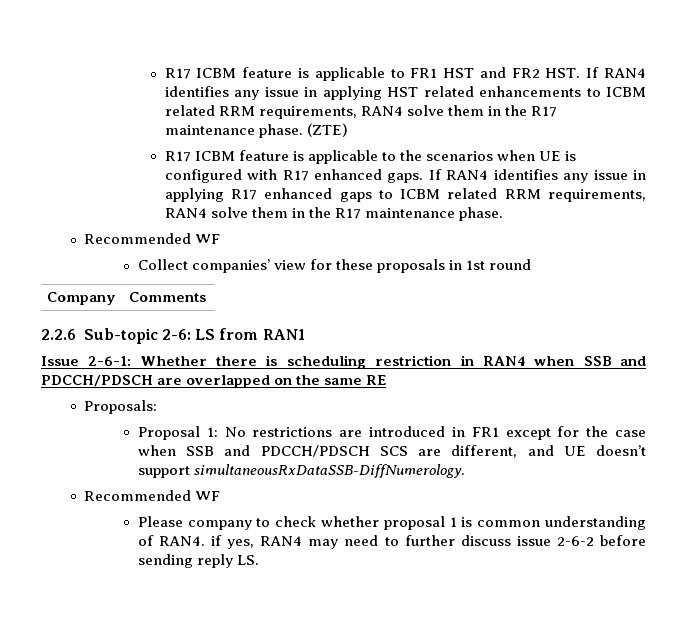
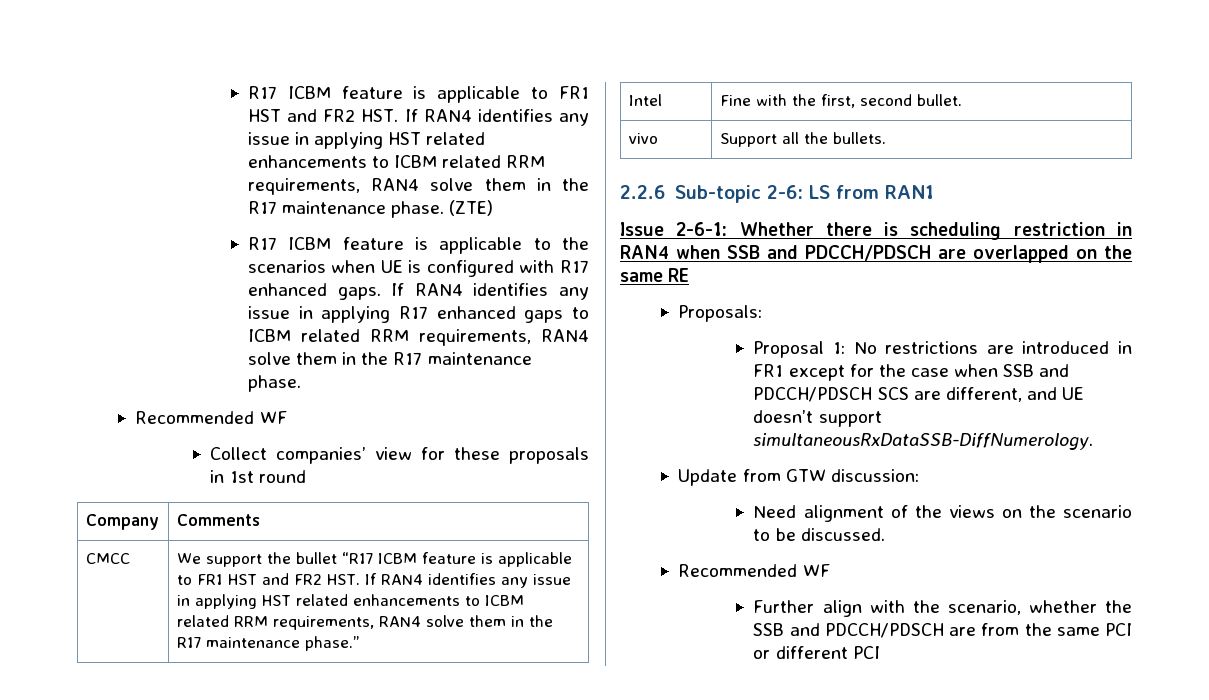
(207, 297) none -> [85,553,130,564] [176,552,572,567] [176,573,571,588] [176,594,524,609] [176,615,553,630] [176,636,359,651] [628,94,662,106] [719,94,962,108] [628,133,658,144] [719,132,886,147] // CMCC | We support the bullet “R17 ICBM feature is applicable to FR1 HST and FR2 HST. If RAN4 identifies any issue in applying HST related enhancements to ICBM related RRM requirements, RAN4 solve them in the R17 maintenance phase.” // Intel | Fine with the first, second bullet. // vivo | Support all the bullets.
[84,490,221,501] [137,516,647,530] [137,535,646,549] [137,554,259,568] Recommended WF // Please company to check whether proposal 1 is common understanding of RAN4. if yes, RAN4 may need to further discuss issue 2-6-2 before sending reply LS. -> [678,469,919,486] [753,505,1132,522] [753,528,885,541] [678,564,830,577] [753,600,1132,617] [753,623,1132,638] [753,646,880,659] Update from GTW discussion: // Need alignment of the views on the scenario to be discussed. // Recommended WF // Further align with the scenario, whether the SSB and PDCCH/PDSCH are from the same PCI or different PCI

